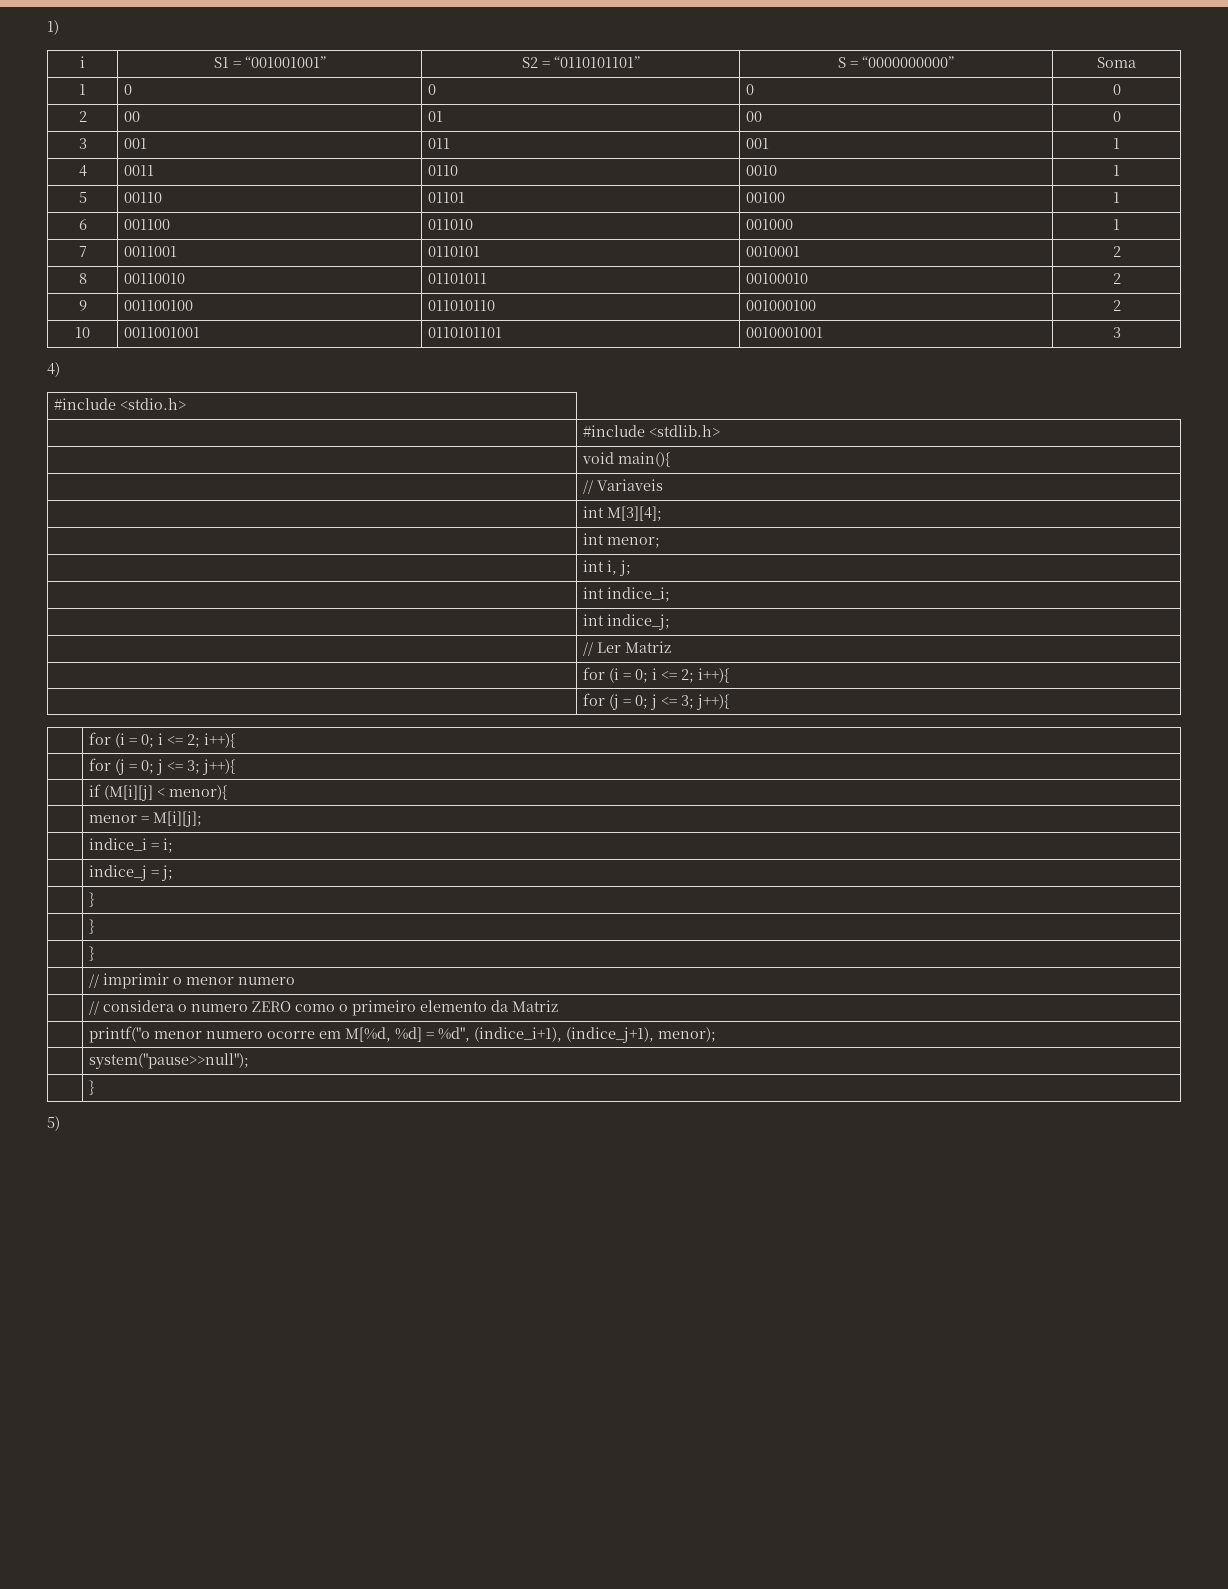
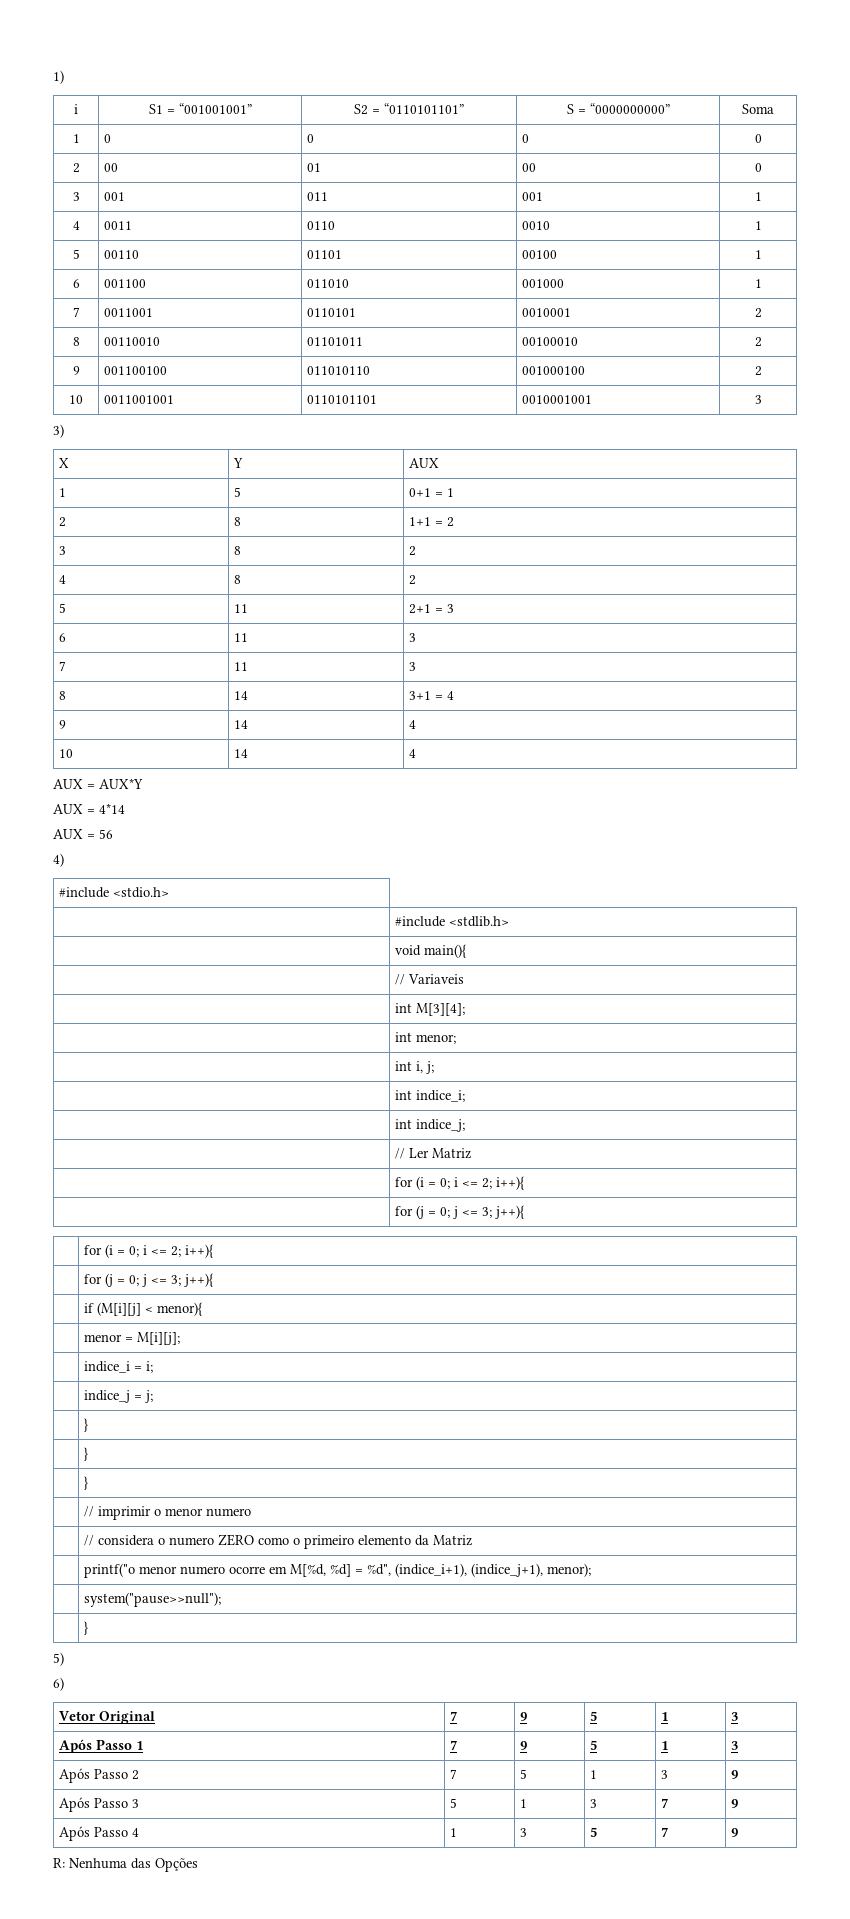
(1121, 332) none -> [53,424,64,438] [58,458,69,468] [232,458,243,468] [408,458,439,468] [58,488,66,497] [233,487,241,497] [408,488,454,497] [58,517,66,527] [233,517,241,526] [408,517,454,527] [58,546,66,555] [233,546,241,555] [408,546,416,556] [58,575,66,584] [233,575,241,584] [408,575,416,585] [58,603,66,613] [233,604,248,613] [408,604,454,614] [58,633,66,642] [233,633,248,642] [408,633,416,642] [58,661,66,671] [233,662,248,671] [408,662,416,671] [58,691,66,700] [233,691,248,700] [408,691,454,700] [58,720,66,729] [233,720,248,729] [408,720,416,729] [58,749,73,758] [233,749,248,758] [408,749,416,758] [53,778,143,789] [53,803,125,814] [53,829,113,839] // 3) // X | Y | AUX // 1 | 5 | 0+1 = 1 // 2 | 8 | 1+1 = 2 // 3 | 8 | 2 // 4 | 8 | 2 // 5 | 11 | 2+1 = 3 // 6 | 11 | 3 // 7 | 11 | 3 // 8 | 14 | 3+1 = 4 // 9 | 14 | 4 // 10 | 14 | 4 // AUX = AUX*Y // AUX = 4*14 // AUX = 56
(60, 1123) none -> [53,1677,64,1691] [58,1711,155,1724] [449,1711,457,1721] [519,1712,527,1721] [589,1711,597,1721] [660,1712,668,1721] [730,1712,738,1721] [58,1739,143,1753] [449,1740,457,1750] [519,1741,527,1750] [589,1740,597,1750] [660,1741,668,1750] [730,1741,738,1750] [58,1768,139,1783] [449,1769,457,1779] [519,1769,527,1779] [589,1770,597,1779] [660,1770,668,1779] [730,1770,738,1779] [58,1797,139,1812] [449,1798,457,1808] [519,1799,527,1808] [589,1799,597,1808] [660,1798,668,1808] [730,1799,738,1808] [58,1826,139,1841] [449,1828,457,1837] [519,1828,527,1837] [589,1827,597,1837] [660,1827,668,1837] [730,1828,738,1837] [53,1858,198,1872] // 6) // Vetor Original | 7 | 9 | 5 | 1 | 3 // Após Passo 1 | 7 | 9 | 5 | 1 | 3 // Após Passo 2 | 7 | 5 | 1 | 3 | 9 // Após Passo 3 | 5 | 1 | 3 | 7 | 9 // Após Passo 4 | 1 | 3 | 5 | 7 | 9 // R: Nenhuma das Opções

